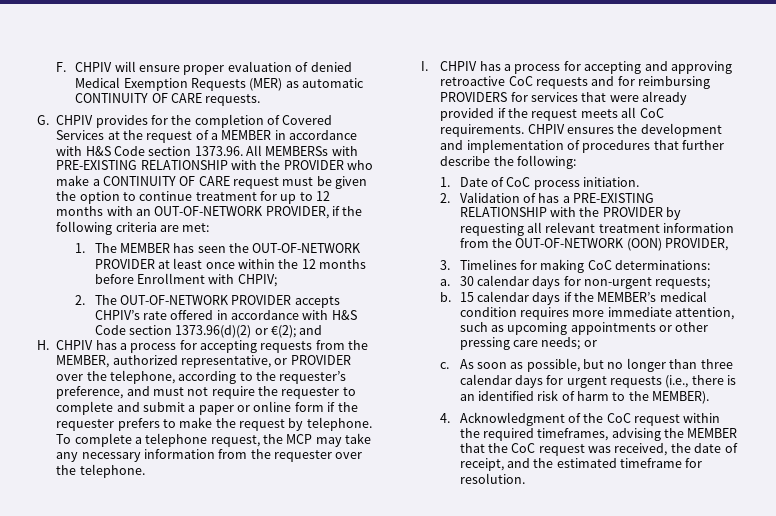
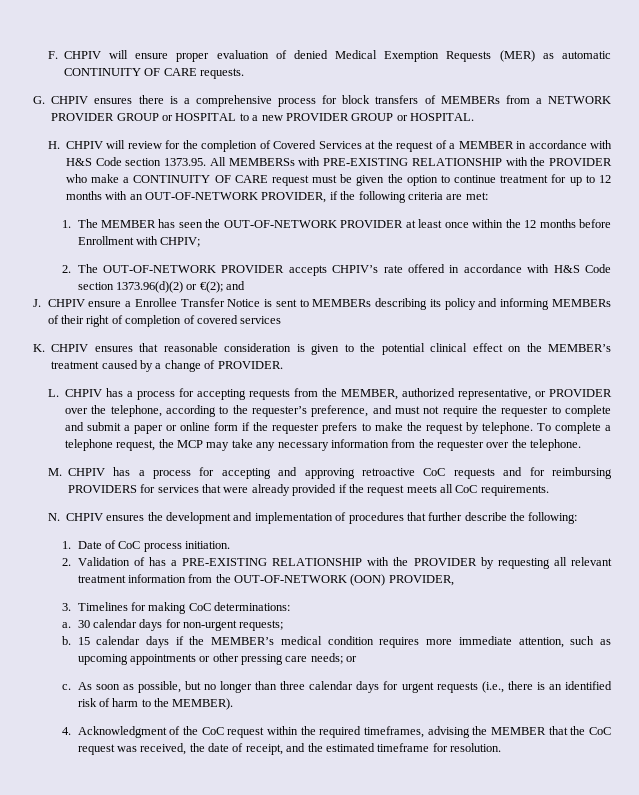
[95,115,148,128] provides -> [94,95,611,107] [51,113,474,121] [47,140,162,149] ensures there is a comprehensive process for block transfers of MEMBERs from a NETWORK PROVIDER GROUP or HOSPITAL to a new PROVIDER GROUP or HOSPITAL. // H. CHPIV will review
[194,146,243,156] 1373.96. -> [164,158,207,166] 1373.95.
[37,340,49,350] H. -> [33,298,611,310] [47,315,282,327] [33,343,611,355] [51,360,283,372] [47,389,59,397] J. CHPIV ensure a Enrollee Transfer Notice is sent to MEMBERs describing its policy and informing MEMBERs of their right of completion of covered services // K. CHPIV ensures that reasonable consideration is given to the potential clinical effect on the MEMBER’s treatment caused by a change of PROVIDER. // L.
[421,61,429,71] I. -> [47,468,62,476] M.
(525, 130) none -> [47,513,60,521] // N.

